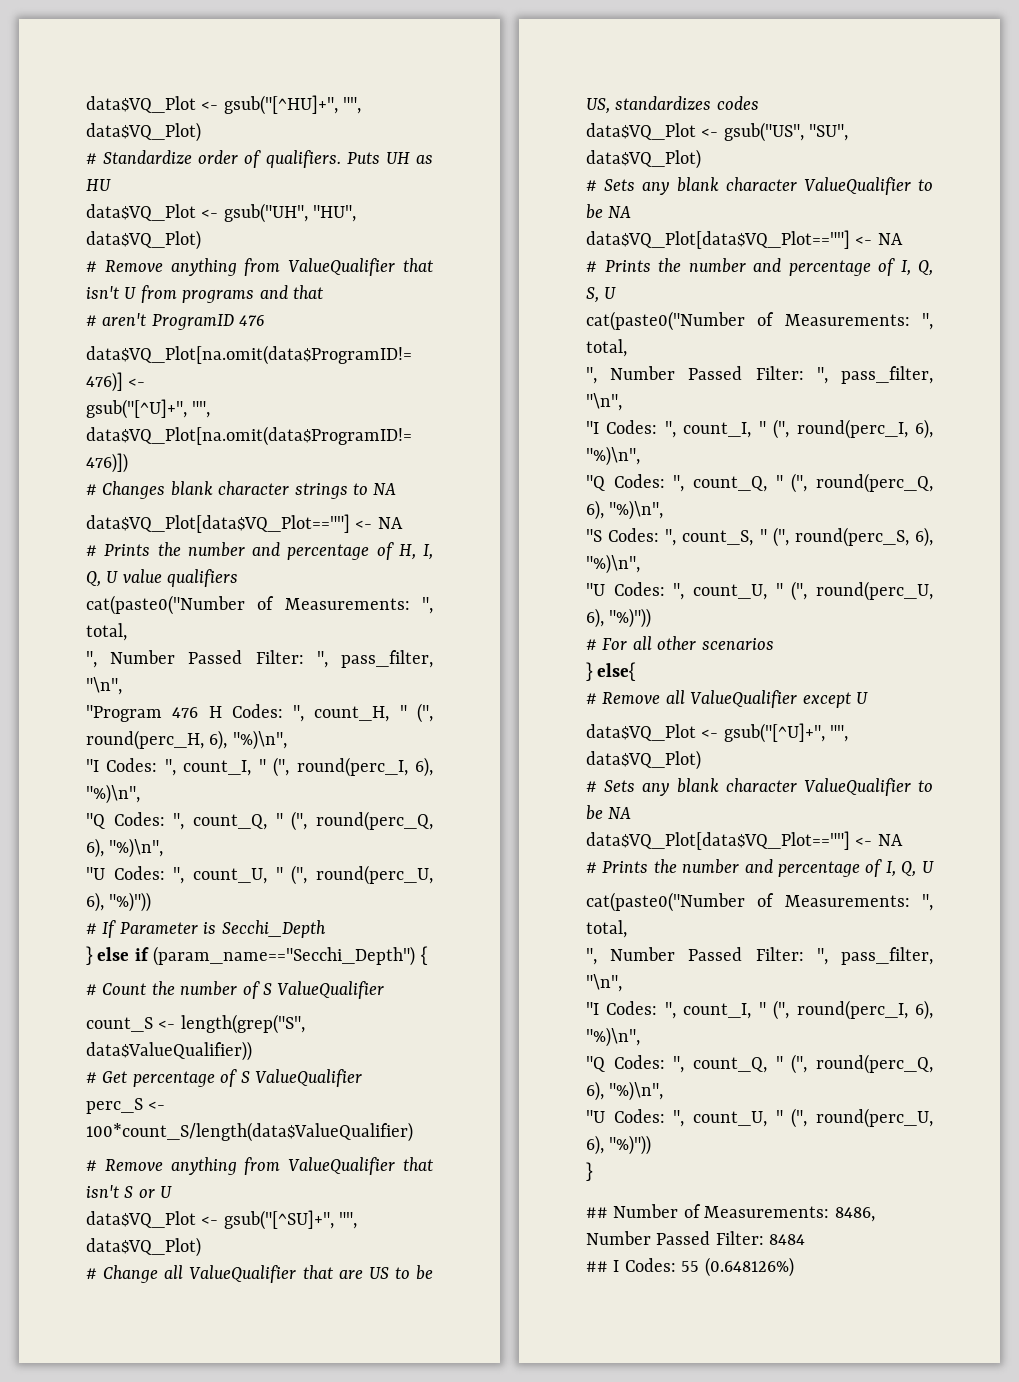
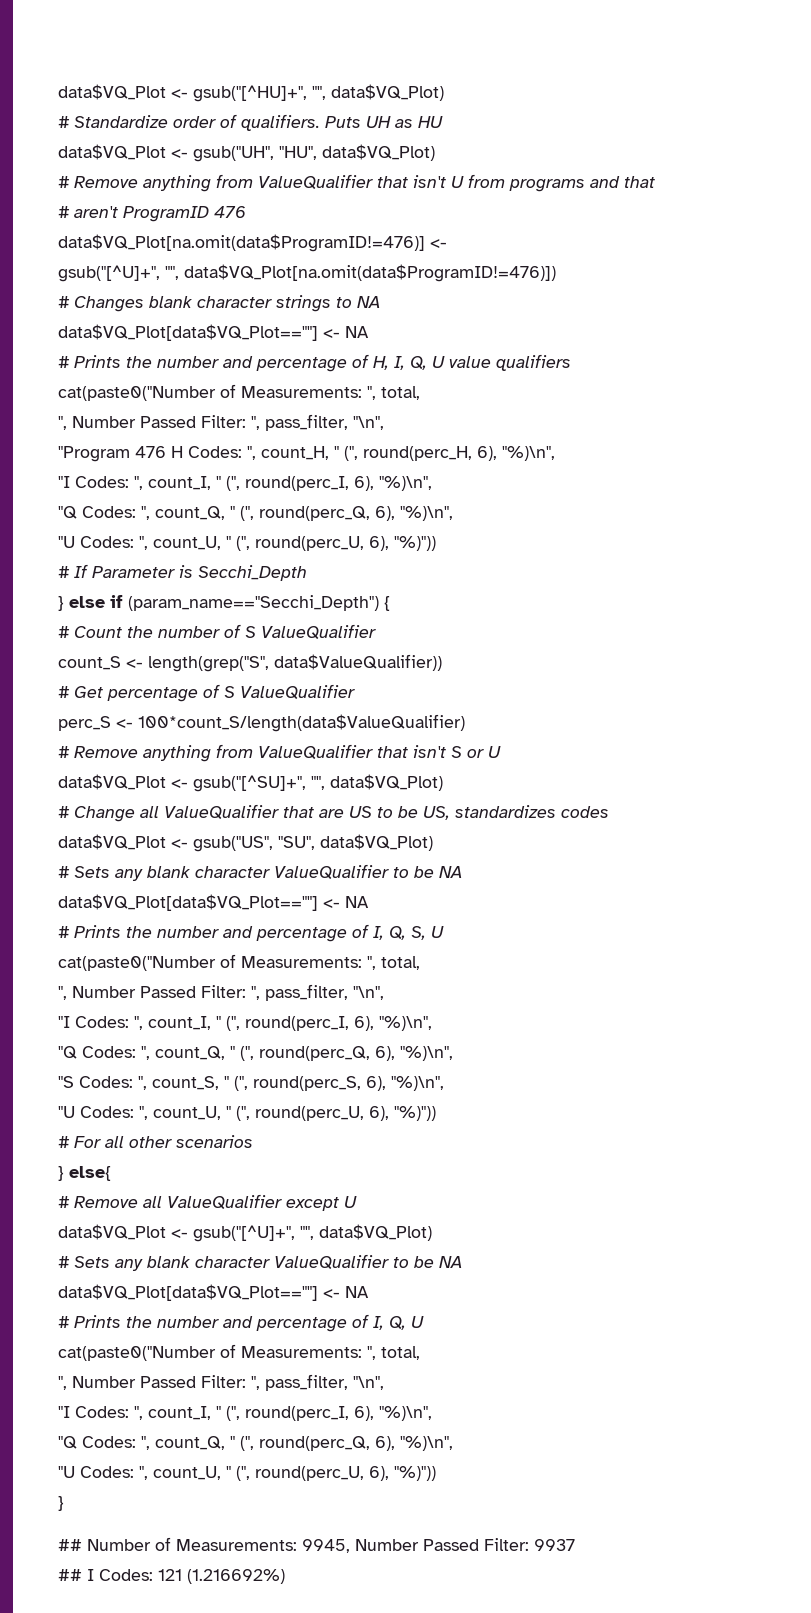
[834,1207,875,1222] [586,1231,806,1245] 8486, Number Passed Filter: 8484 -> [302,1538,575,1553] 9945, Number Passed Filter: 9937
[681,1257,794,1277] 55 (0.648126%) -> [158,1569,285,1584] 121 (1.216692%)

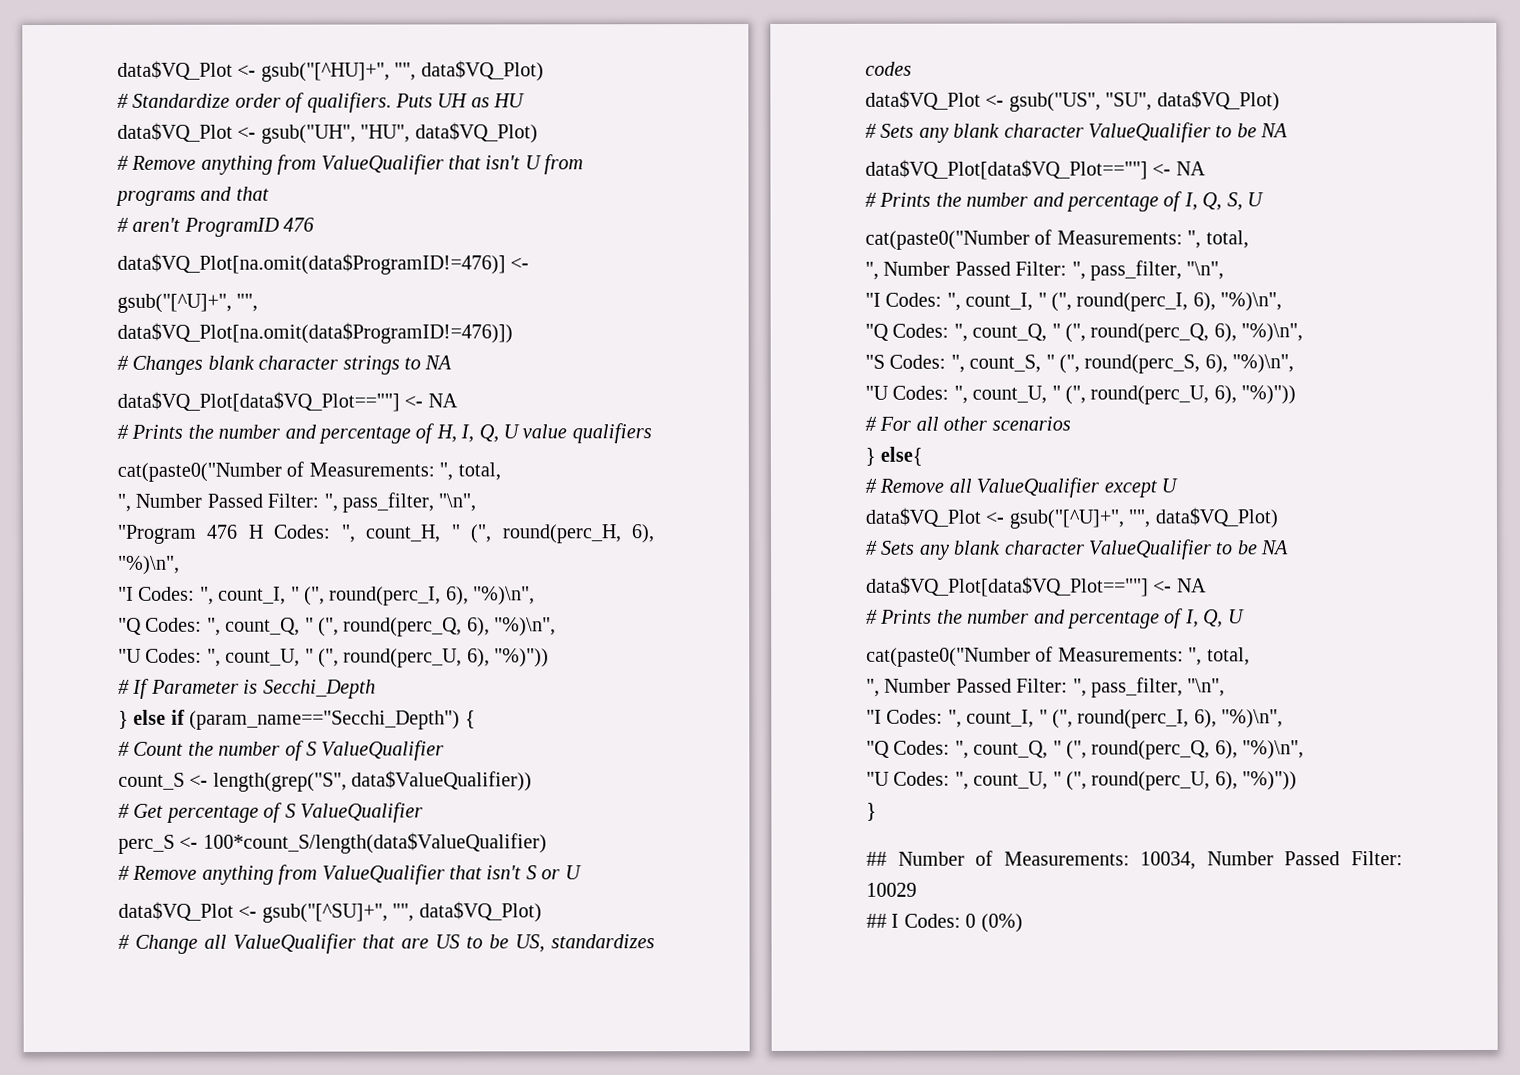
[302,1538,575,1553] 9945, Number Passed Filter: 9937 -> [1140,851,1403,870] [866,882,917,897] 10034, Number Passed Filter: 10029
[158,1569,285,1584] 121 (1.216692%) -> [965,913,1023,933] 0 (0%)

